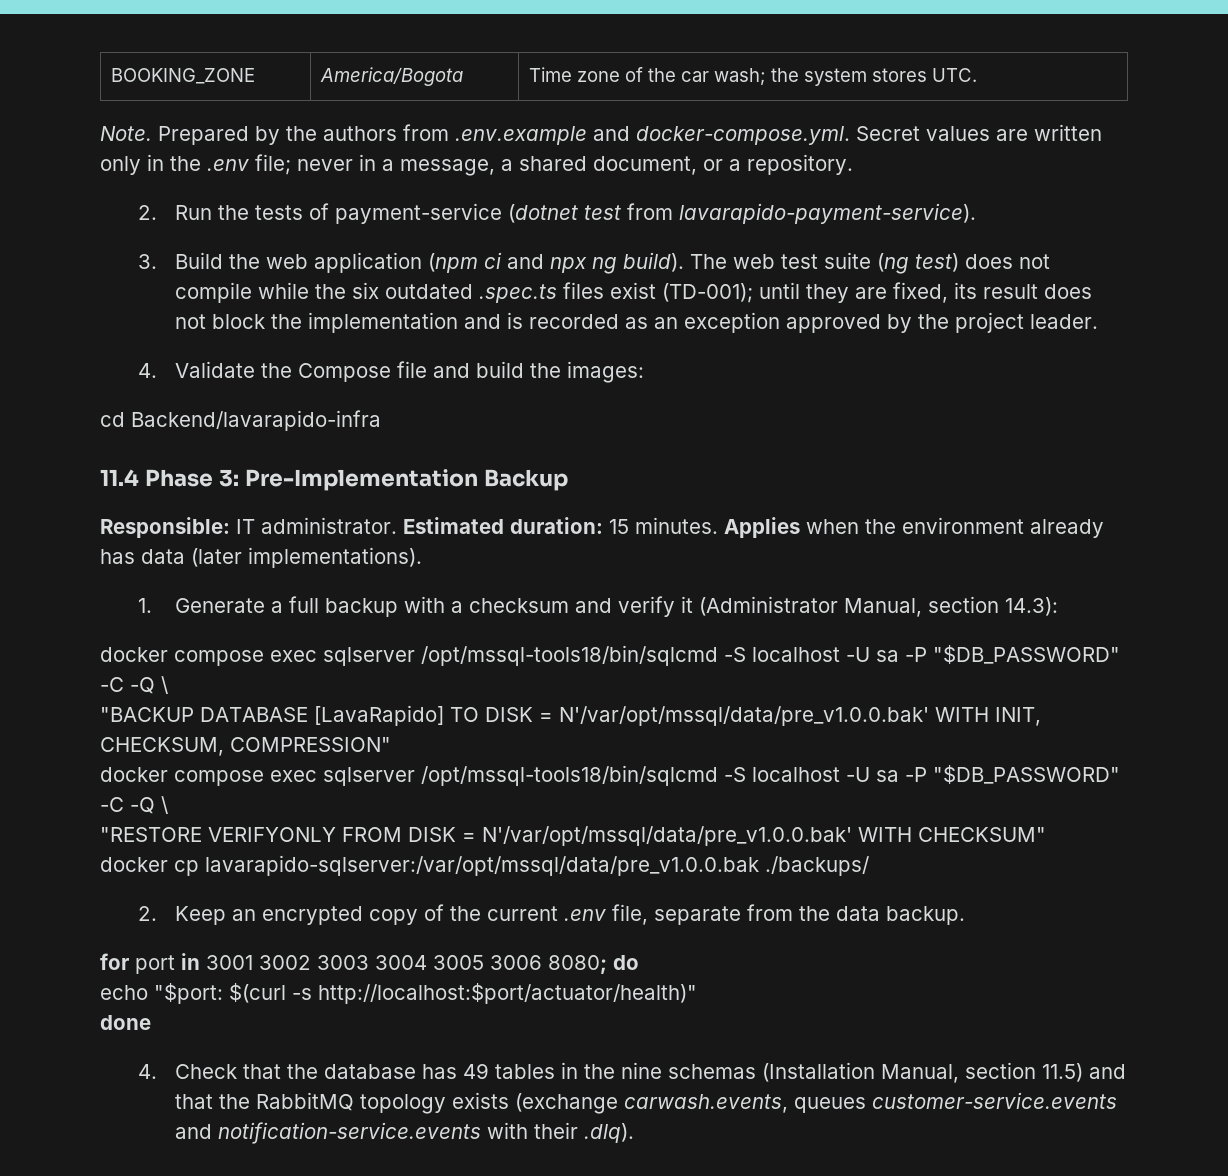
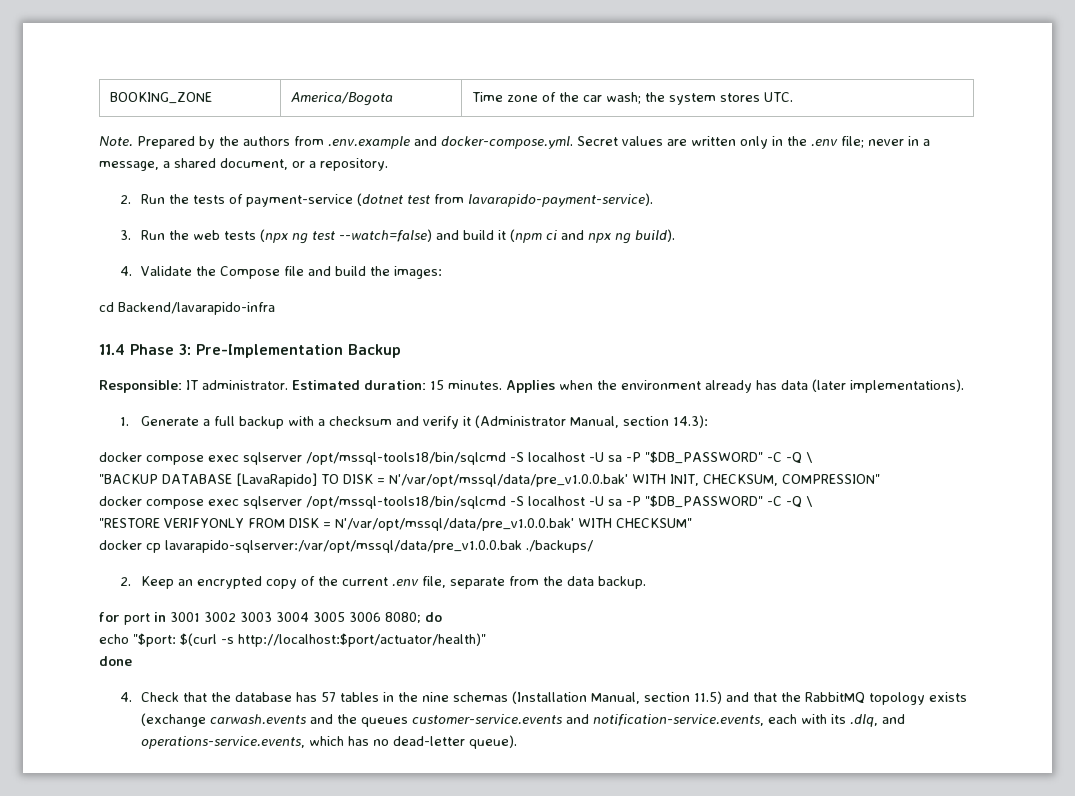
[175,252,224,269] Build -> [140,230,165,240] Run
[314,252,423,273] application -> [223,229,506,244] tests (npx ng test --watch=false) and build it
[690,252,1051,274] [175,282,1093,303] [175,312,1099,333] The web test suite (ng test) does not compile while the six outdated .spec.ts files exist (TD-001); until they are fixed, its result does not block the implementation and is recorded as an exception approved by the project leader. -> (675, 235) none
[463,1063,490,1079] 49 -> [320,692,336,702] 57
[624,1092,1118,1113] [175,1122,635,1144] carwash.events, queues customer-service.events and notification-service.events with their .dlq). -> [209,714,905,727] [140,735,517,749] carwash.events and the queues customer-service.events and notification-service.events, each with its .dlq, and operations-service.events, which has no dead-letter queue).

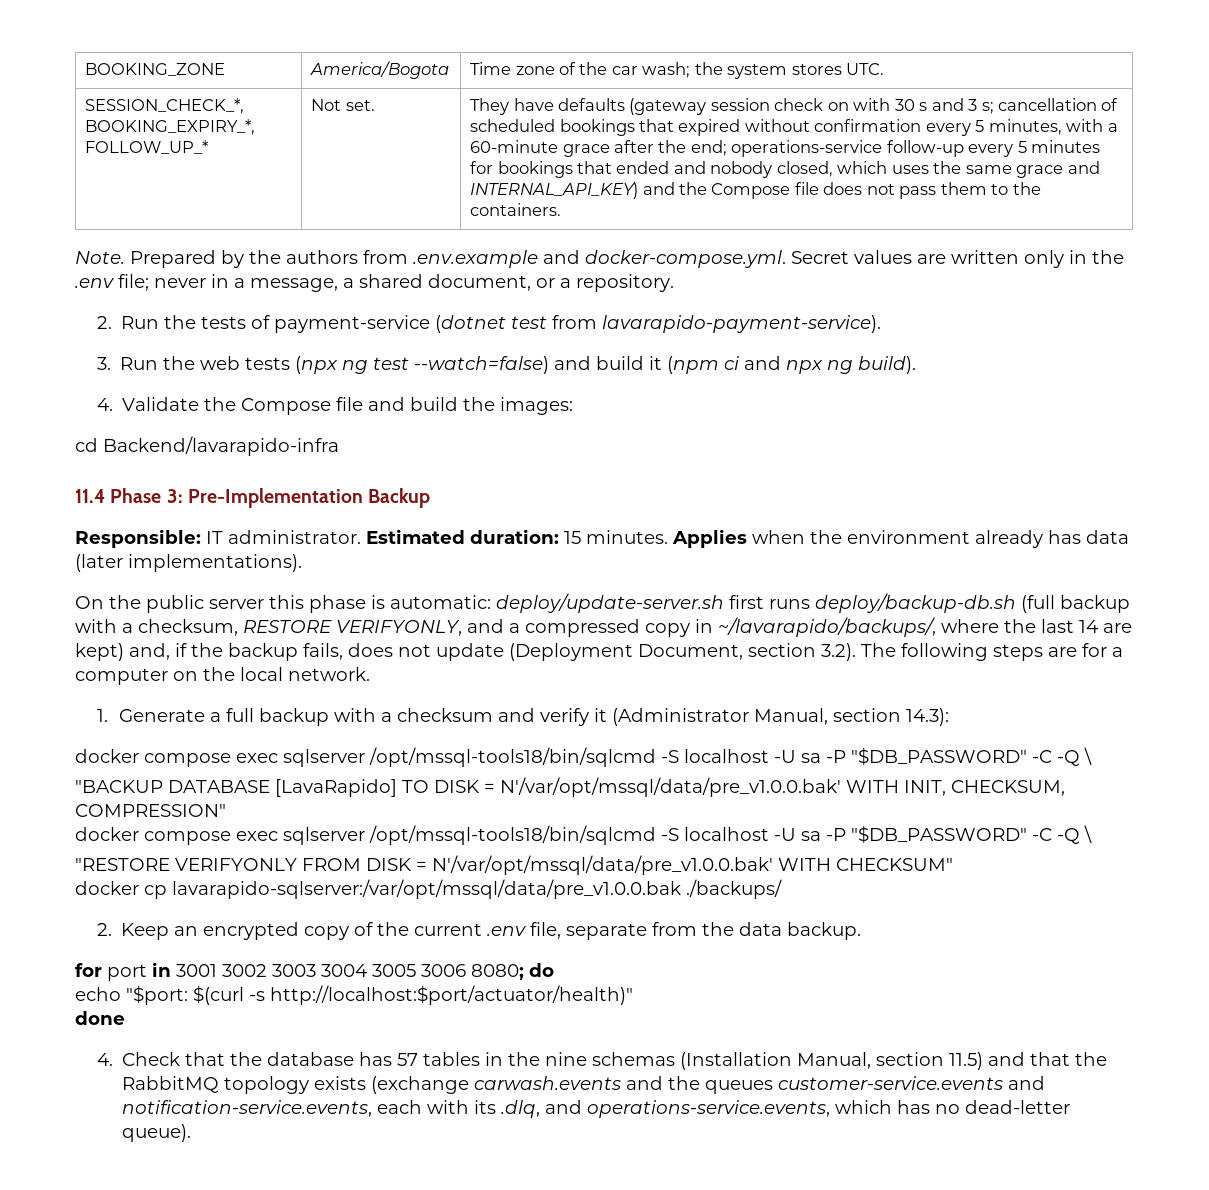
(794, 97) none -> [85,98,245,114] [85,119,256,135] [85,140,209,154] [311,99,375,111] [470,98,1119,115] [470,119,1118,136] [470,140,1101,157] [470,161,1100,178] [470,182,1041,199] [470,203,562,216] // SESSION_CHECK_*, BOOKING_EXPIRY_*, FOLLOW_UP_* | Not set. | They have defaults (gateway session check on with 30 s and 3 s; cancellation of scheduled bookings that expired without confirmation every 5 minutes, with a 60-minute grace after the end; operations-service follow-up every 5 minutes for bookings that ended and nobody closed, which uses the same grace and INTERNAL_API_KEY) and the Compose file does not pass them to the containers.
(964, 386) none -> [75,593,1130,613] [75,617,1132,637] [75,643,1123,661] [75,667,370,685] // On the public server this phase is automatic: deploy/update-server.sh first runs deploy/backup-db.sh (full backup with a checksum, RESTORE VERIFYONLY, and a compressed copy in ~/lavarapido/backups/, where the last 14 are kept) and, if the backup fails, does not update (Deployment Document, section 3.2). The following steps are for a computer on the local network.

